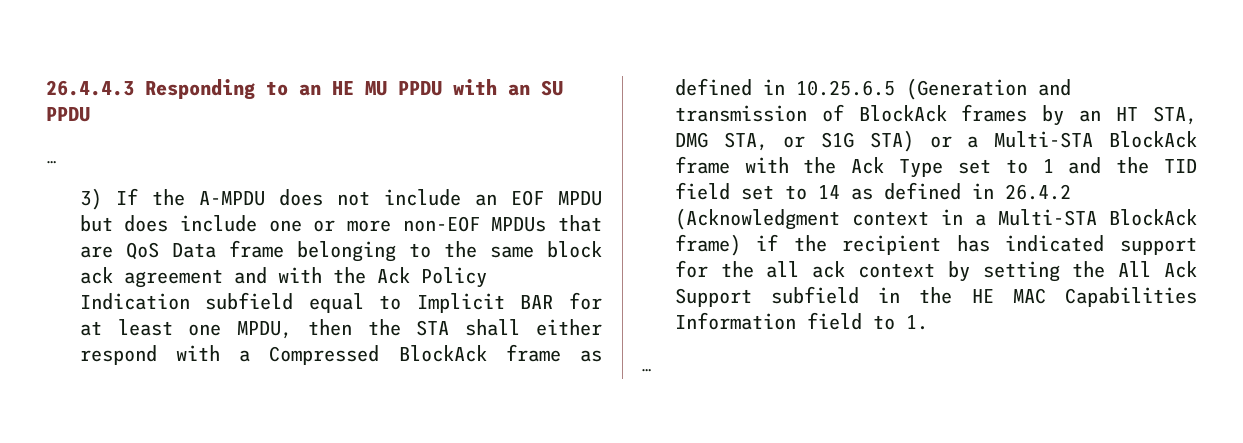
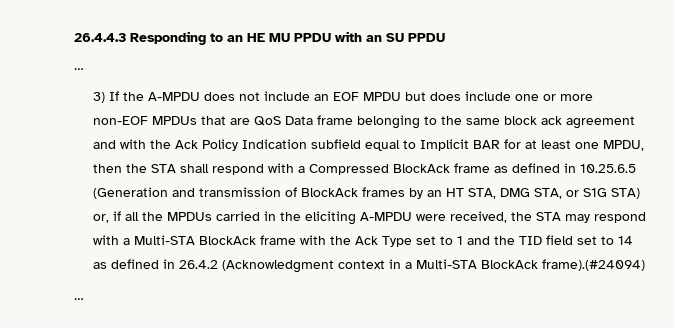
[535,319,602,336] either -> (209, 168) none
[929,136,952,148] or -> [92,211,646,225] [92,235,119,245] or, if all the MPDUs carried in the eliciting A-MPDU were received, the STA may respond with
[674,234,1197,256] [674,260,1197,282] [674,286,1197,307] [674,312,928,330] frame) if the recipient has indicated support for the all ack context by setting the All Ack Support subfield in the HE MAC Capabilities Information field to 1. -> [541,259,645,271] frame).(#24094)

